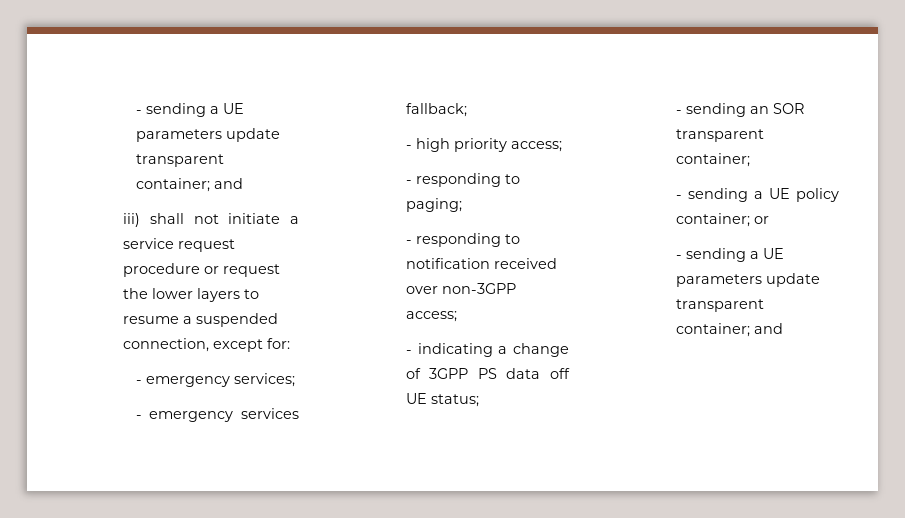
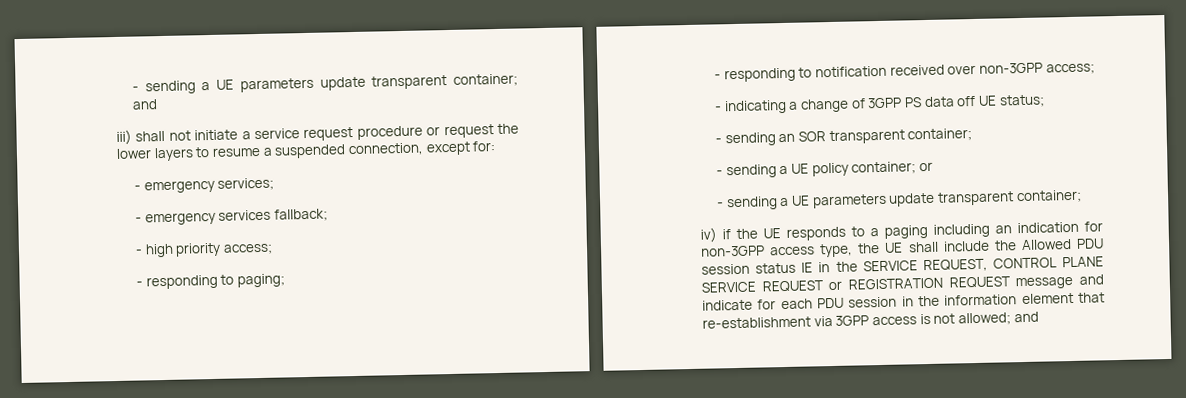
(750, 330) none -> [700,221,1103,243] [701,238,1104,258] [701,256,1104,275] [701,274,1104,293] [702,292,1105,311] [702,312,1011,329] // iv) if the UE responds to a paging including an indication for non-3GPP access type, the UE shall include the Allowed PDU session status IE in the SERVICE REQUEST, CONTROL PLANE SERVICE REQUEST or REGISTRATION REQUEST message and indicate for each PDU session in the information element that re-establishment via 3GPP access is not allowed;

